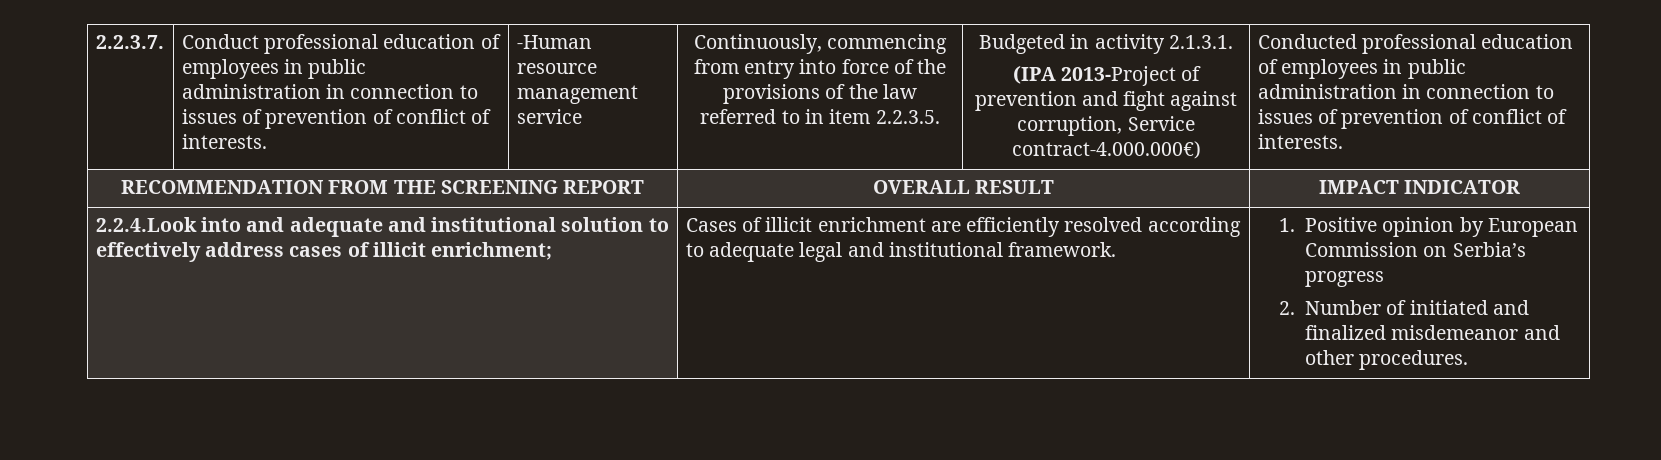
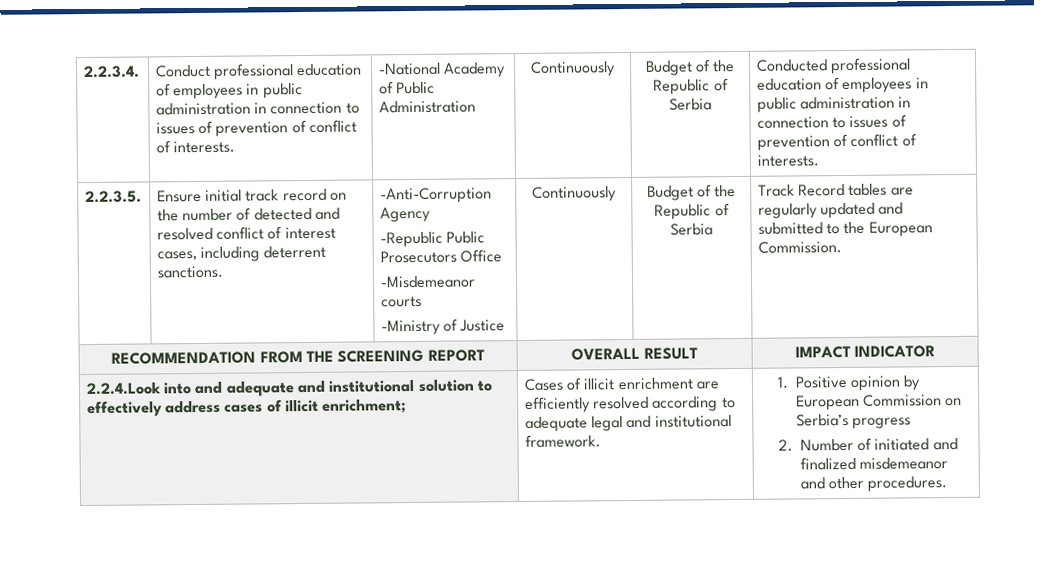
[95,35,164,49] 2.2.3.7. -> [82,65,140,79] 2.2.3.4.
[516,35,592,49] [516,63,597,74] [516,85,638,104] [516,109,582,124] [693,34,948,54] [693,59,947,79] [723,84,917,104] [700,109,940,124] [979,34,1233,54] [1012,65,1202,86] [974,91,1238,111] [1017,116,1195,136] [1011,141,1201,159] -Human resource management service | Continuously, commencing from entry into force of the provisions of the law referred to in item 2.2.3.5. | Budgeted in activity 2.1.3.1. // (IPA 2013-Project of prevention and fight against corruption, Service contract-4.000.000€) -> [377,62,507,78] [378,81,436,95] [378,100,476,114] [530,61,616,77] [644,59,736,76] [653,78,729,95] [669,98,712,111] -National Academy of Public Administration | Continuously | Budget of the Republic of Serbia
(1343, 141) none -> [84,190,142,204] [156,188,347,203] [156,207,340,222] [156,226,336,241] [156,245,327,262] [156,265,223,279] [379,187,492,204] [379,206,431,223] [379,231,486,248] [379,249,503,264] [379,275,476,289] [380,295,422,308] [380,318,506,336] [532,186,617,202] [646,184,737,201] [654,203,730,220] [670,223,713,236] [757,183,914,197] [757,202,904,219] [757,221,933,237] [757,241,842,254] // 2.2.3.5. | Ensure initial track record on the number of detected and resolved conflict of interest cases, including deterrent sanctions. | -Anti-Corruption Agency // -Republic Public Prosecutors Office // -Misdemeanor courts // -Ministry of Justice | Continuously | Budget of the Republic of Serbia | Track Record tables are regularly updated and submitted to the European Commission.

